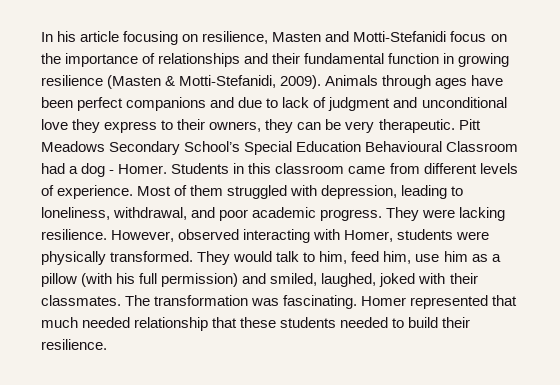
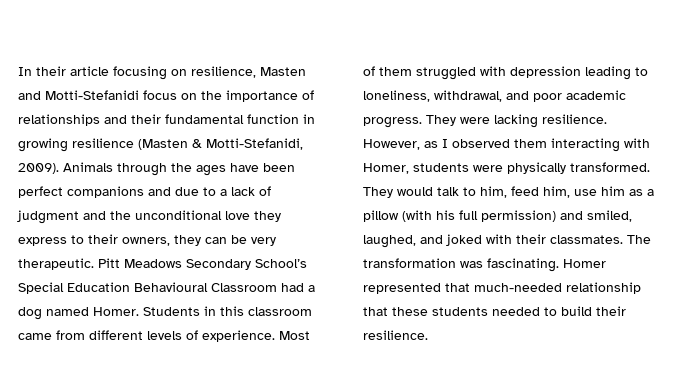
[57,31,77,42] his -> [36,66,66,76] their
(432, 82) none -> [171,163,192,172] the
(279, 103) none -> [220,189,227,196] a
(418, 102) none -> [110,211,131,220] the
[109,170,115,174] - -> [46,307,89,316] named
[321,185,398,199] depression, -> [510,66,581,78] depression
[178,229,240,240] observed -> [424,139,547,148] as I observed them
(377, 280) none -> [420,235,443,244] and
[41,317,131,328] much needed -> [474,283,562,292] much-needed

